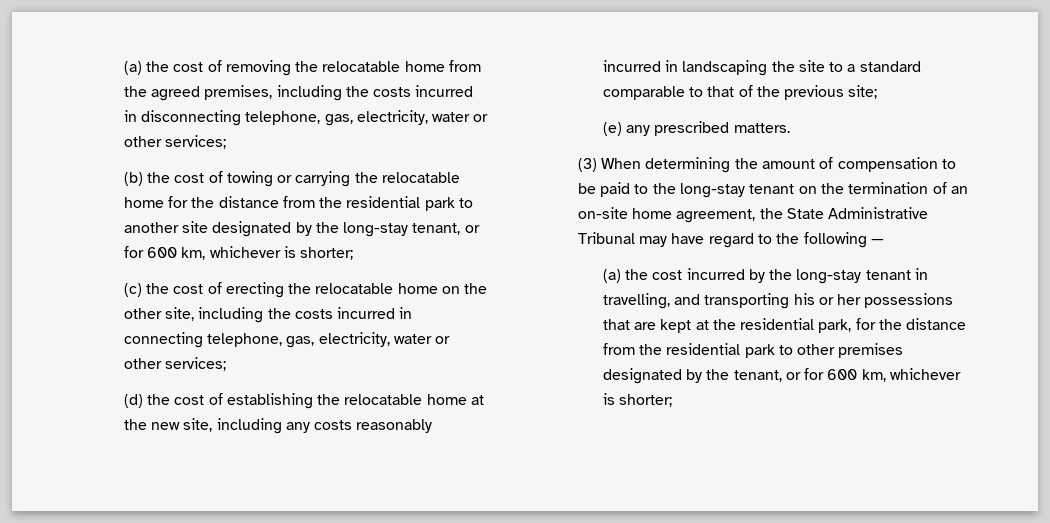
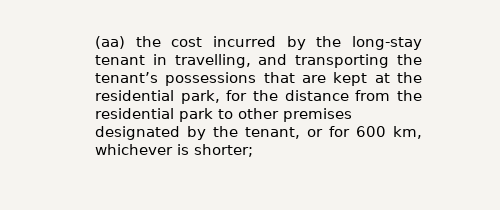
[123,60,482,76] [123,85,474,101] [123,110,489,126] [123,135,226,149] [123,171,461,187] [123,196,474,211] [123,221,480,237] [123,246,354,260] [123,282,488,298] [123,307,413,323] [123,332,451,348] [123,357,226,371] [123,393,485,409] [123,418,433,434] [602,60,921,76] [602,85,878,100] [602,121,790,136] [577,157,956,173] [577,182,968,198] [577,207,929,223] [577,232,884,248] [602,269,621,283] (a) the cost of removing the relocatable home from the agreed premises, including the costs incurred in disconnecting telephone, gas, electricity, water or other services; // (b) the cost of towing or carrying the relocatable home for the distance from the residential park to another site designated by the long-stay tenant, or for 600 km, whichever is shorter; // (c) the cost of erecting the relocatable home on the other site, including the costs incurred in connecting telephone, gas, electricity, water or other services; // (d) the cost of establishing the relocatable home at the new site, including any costs reasonably incurred in landscaping the site to a standard comparable to that of the previous site; // (e) any prescribed matters. // (3) When determining the amount of compensation to be paid to the long-stay tenant on the termination of an on-site home agreement, the State Administrative Tribunal may have regard to the following — // (a) -> [94,36,125,49] (aa)
[793,293,862,305] his or her -> [397,54,423,65] [94,72,158,83] the tenant’s

